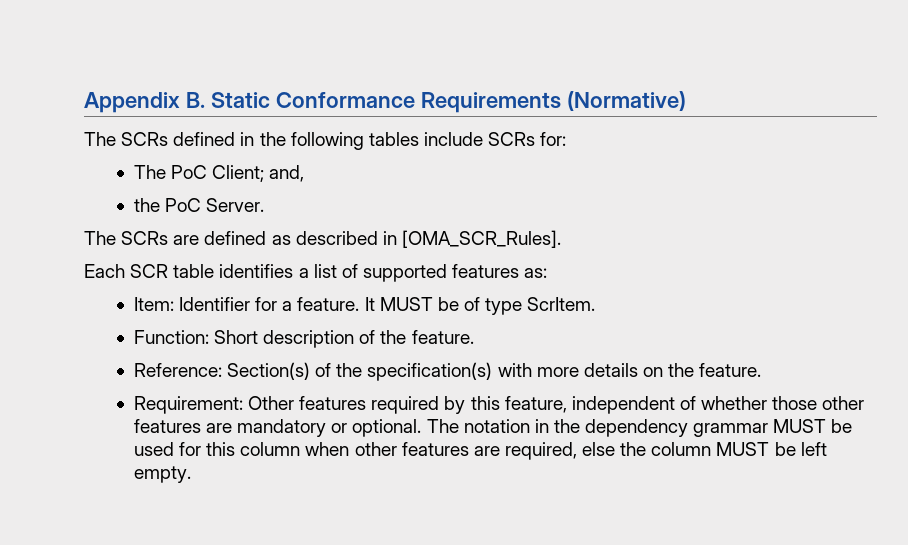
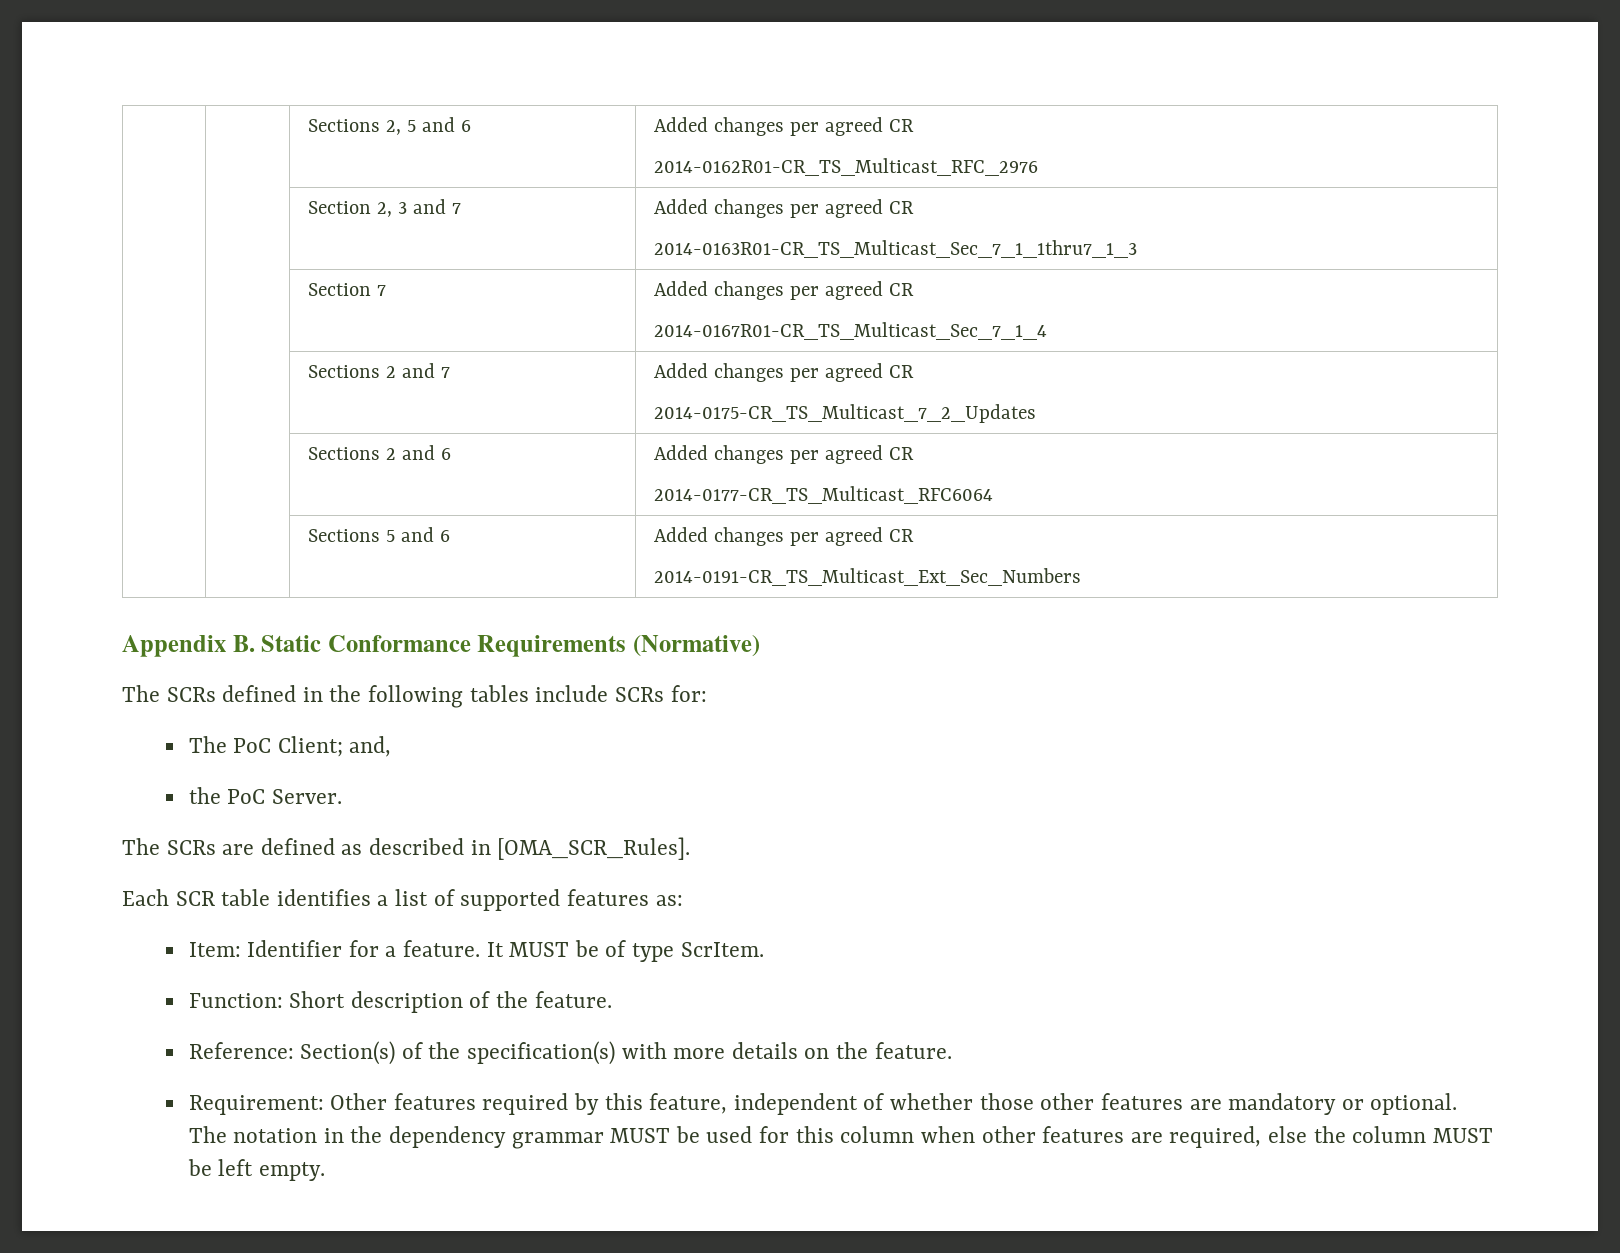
(84, 102) none -> [308,117,472,135] [654,117,915,136] [654,158,1039,176] [308,199,462,217] [654,199,915,218] [654,240,1138,258] [308,283,387,296] [654,281,915,300] [654,322,1048,340] [308,363,451,378] [654,363,915,382] [654,404,1037,423] [308,445,452,460] [654,445,915,464] [654,486,994,504] [308,527,451,542] [654,527,915,546] [654,568,1082,586] | | Sections 2, 5 and 6 | Added changes per agreed CR // 2014-0162R01-CR_TS_Multicast_RFC_2976 // | | Section 2, 3 and 7 | Added changes per agreed CR // 2014-0163R01-CR_TS_Multicast_Sec_7_1_1thru7_1_3 // | | Section 7 | Added changes per agreed CR // 2014-0167R01-CR_TS_Multicast_Sec_7_1_4 // | | Sections 2 and 7 | Added changes per agreed CR // 2014-0175-CR_TS_Multicast_7_2_Updates // | | Sections 2 and 6 | Added changes per agreed CR // 2014-0177-CR_TS_Multicast_RFC6064 // | | Sections 5 and 6 | Added changes per agreed CR // 2014-0191-CR_TS_Multicast_Ext_Sec_Numbers //

